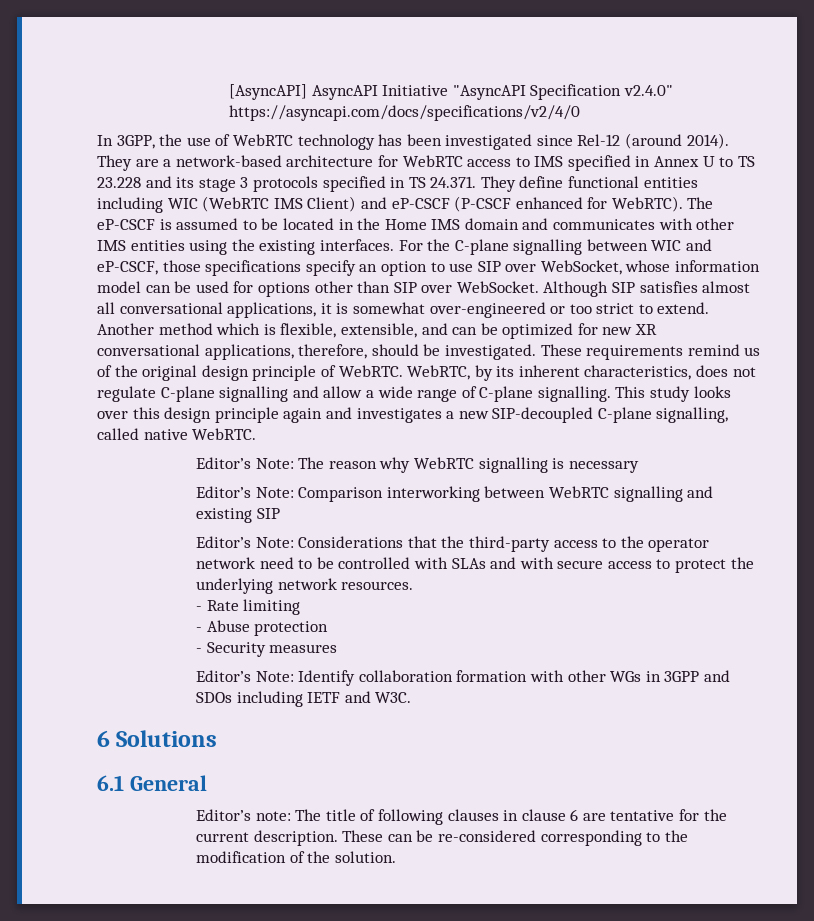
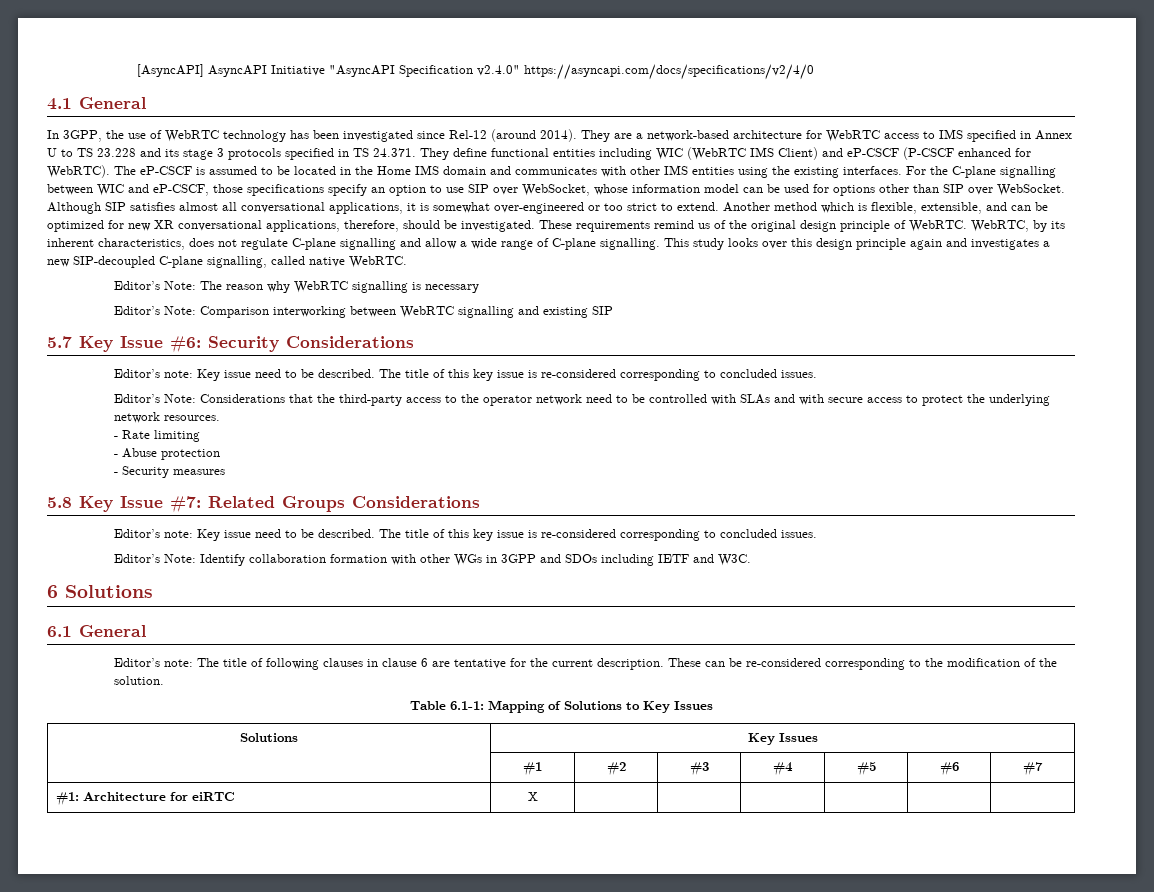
(580, 113) none -> [47,97,146,110] // 4.1 General
(280, 513) none -> [47,336,414,353] [114,369,818,381] // 5.7 Key Issue #6: Security Considerations // Editor’s note: Key issue need to be described. The title of this key issue is re-considered corresponding to concluded issues.
(338, 648) none -> [47,496,480,513] [114,529,818,541] // 5.8 Key Issue #7: Related Groups Considerations // Editor’s note: Key issue need to be described. The title of this key issue is re-considered corresponding to concluded issues.
(396, 857) none -> [409,700,713,713] [240,733,298,742] [747,733,818,745] [523,762,542,776] [606,762,626,776] [689,762,709,776] [773,762,793,776] [856,762,876,776] [939,762,959,776] [1023,762,1043,776] [55,792,235,806] [527,792,538,801] // Table 6.1-1: Mapping of Solutions to Key Issues // Solutions | Key Issues // | #1 | #2 | #3 | #4 | #5 | #6 | #7 // #1: Architecture for eiRTC | X | | | | | |

